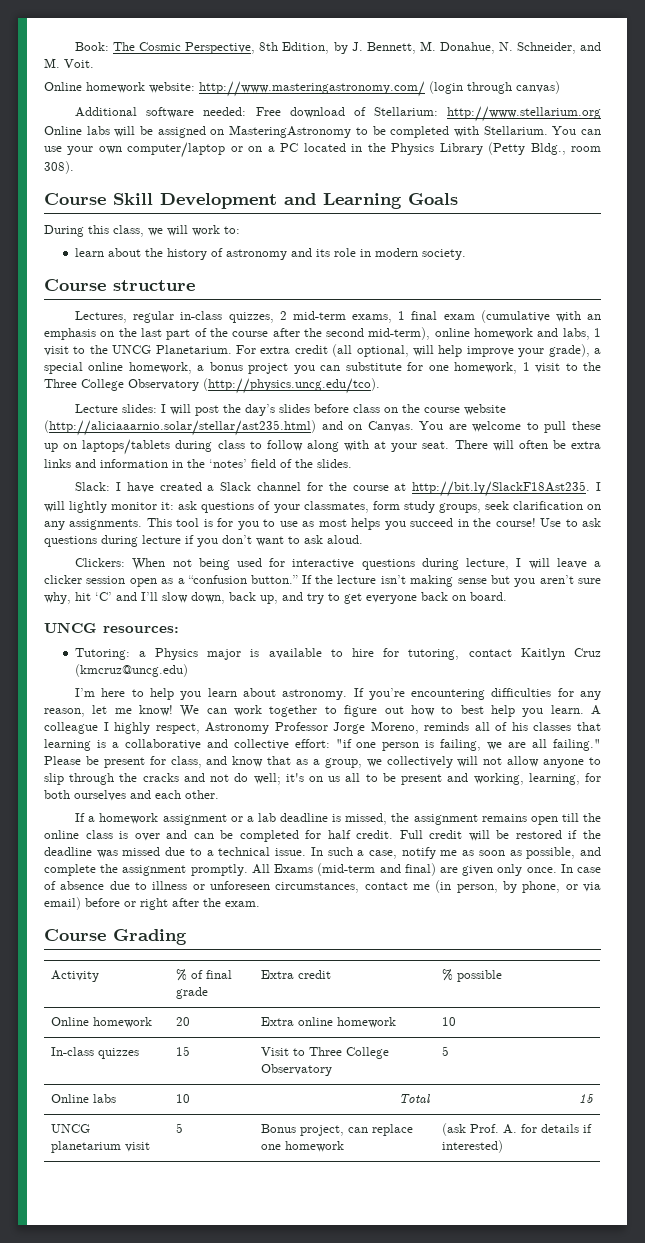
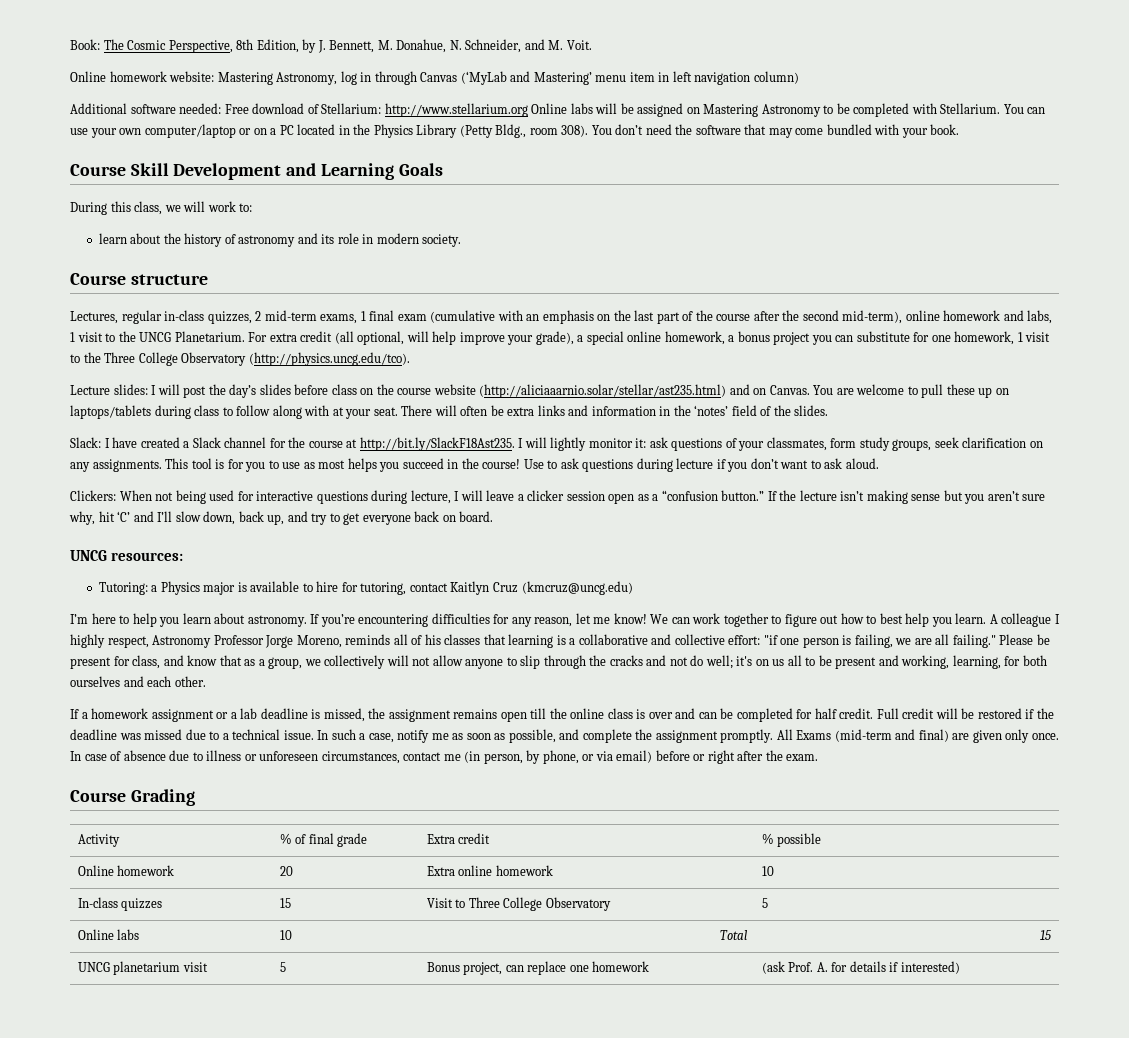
[199,81,560,97] http://www.masteringastronomy.com/ (login through canvas) -> [217,71,799,85] Mastering Astronomy, log in through Canvas (‘MyLab and Mastering’ menu item in left navigation column)
[229,125,352,138] MasteringAstronomy -> [703,104,821,117] Mastering Astronomy
(74, 167) none -> [591,124,960,138] You don’t need the software that may come bundled with your book.

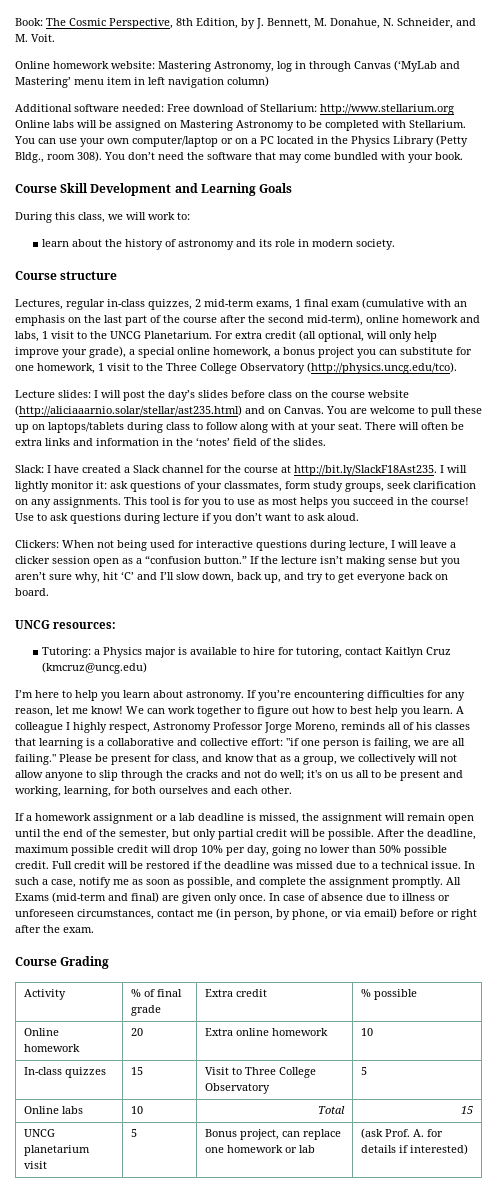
(429, 336) none -> [389,331,412,342] only
[453,708,837,722] remains open till the online class is over and can be completed for half -> [385,813,474,824] [15,829,476,840] [15,845,447,856] will remain open until the end of the semester, but only partial credit will be possible. After the deadline, maximum possible credit will drop 10% per day, going no lower than 50% possible
(650, 966) none -> [284,1145,315,1153] or lab

